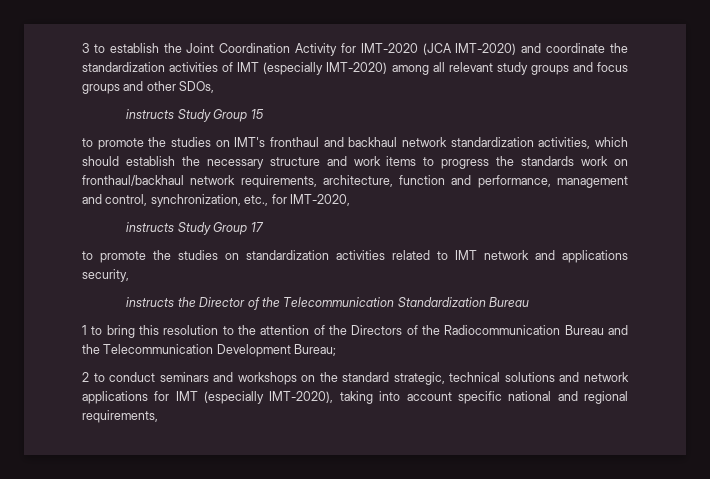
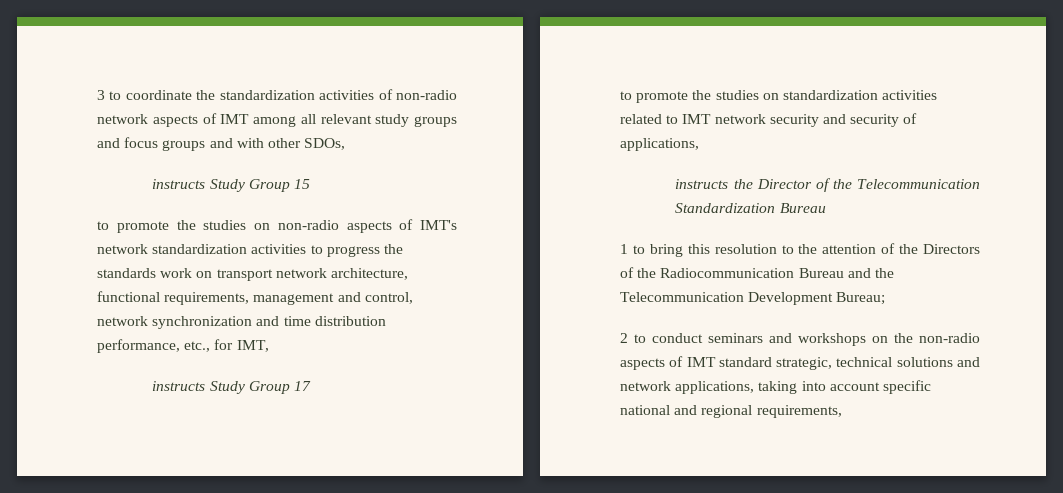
[109,43,542,56] establish the Joint Coordination Activity for IMT-2020 (JCA IMT-2020) and -> (122, 95) none
[237,62,388,75] IMT (especially IMT-2020) -> [396,90,457,100] [97,113,250,127] non-radio network aspects of IMT
(144, 86) none -> [236,138,264,148] with
[234,137,628,149] [82,156,417,169] IMT's fronthaul and backhaul network standardization activities, which should establish the necessary structure and work items -> [277,219,457,233] [97,244,307,254] non-radio aspects of IMT's network standardization activities
[82,175,628,188] [82,194,241,207] fronthaul/backhaul network requirements, architecture, function and performance, management and control, synchronization, -> [216,268,408,281] [97,291,413,305] [97,316,386,329] [97,339,180,353] transport network architecture, functional requirements, management and control, network synchronization and time distribution performance,
[289,194,350,206] IMT-2020, -> [236,340,269,352] IMT,
[535,250,628,263] [82,269,129,282] and applications security, -> [769,113,918,127] [620,138,699,151] security and security of applications,
(338, 377) none -> [919,333,980,343] [620,356,716,370] non-radio aspects of IMT
[82,391,334,404] applications for IMT (especially IMT-2020), -> [675,381,755,394] applications,

